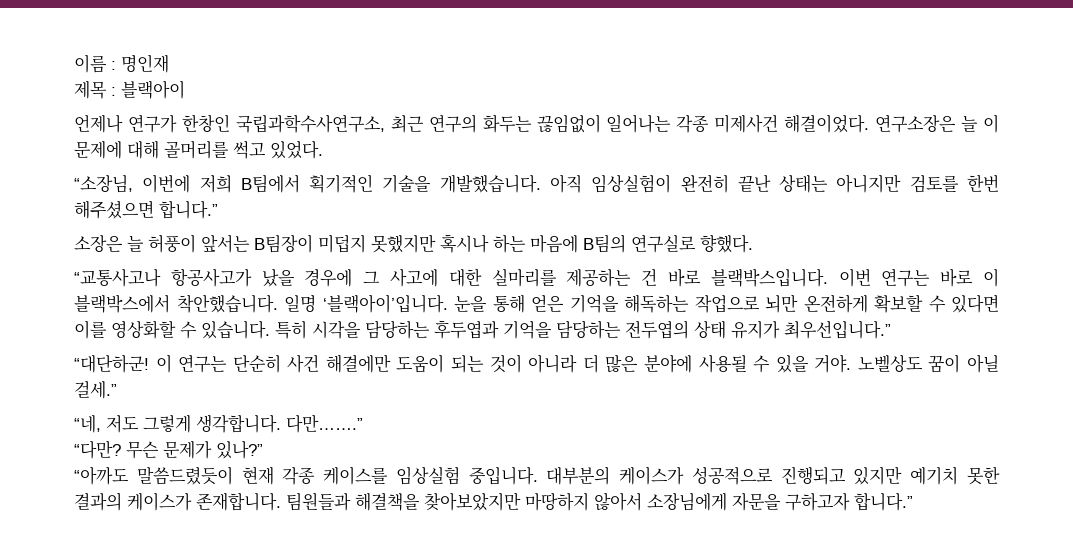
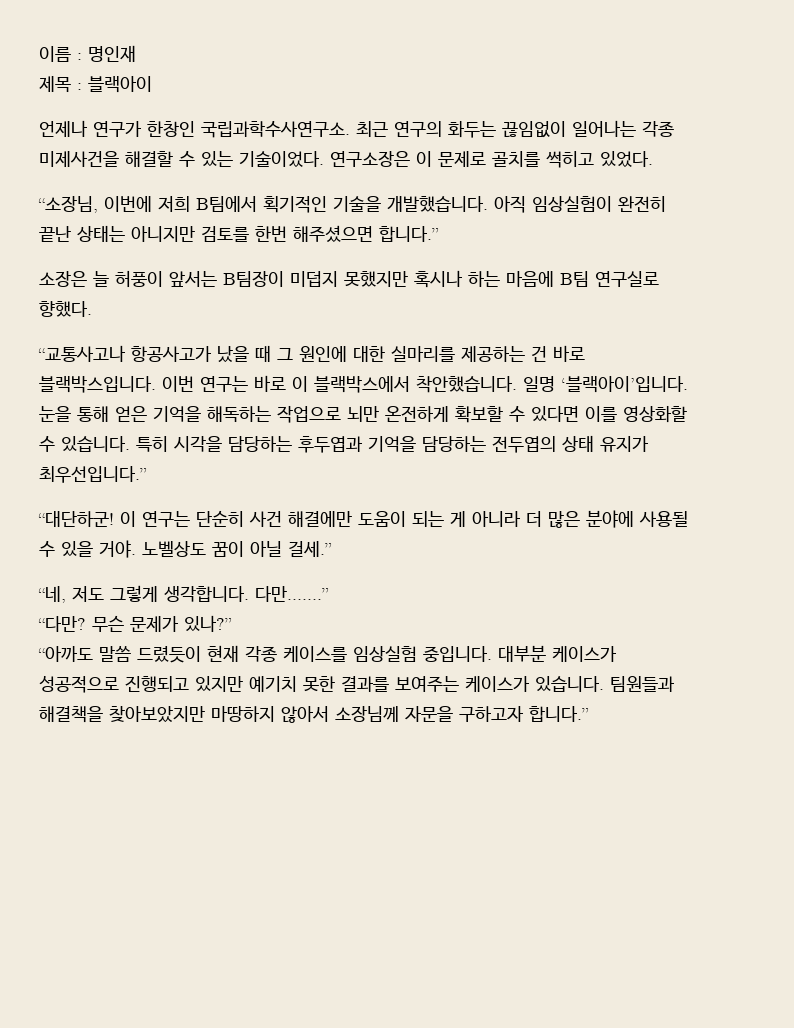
[235,114,385,133] 국립과학수사연구소, -> [201,121,350,138] 국립과학수사연구소.
[714,114,1000,133] [74,140,266,159] 미제사건 해결이었다. 연구소장은 늘 이 문제에 대해 골머리를 썩고 -> [39,151,594,168] 미제사건을 해결할 수 있는 기술이었다. 연구소장은 이 문제로 골치를 썩히고
[583,234,626,253] B팀의 -> [560,271,589,287] B팀
[304,268,439,287] 경우에 그 사고에 -> [255,345,347,362] 때 그 원인에
[489,354,522,373] 것이 -> [450,511,466,527] 게
[136,466,233,485] 말씀드렸듯이 -> [99,646,201,663] 말씀 드렸듯이
[546,466,611,485] 대부분의 -> [498,645,546,662] 대부분
[74,492,281,511] 결과의 케이스가 존재합니다. -> [341,676,604,692] 결과를 보여주는 케이스가 있습니다.
[647,492,727,511] 소장님에게 -> [335,706,399,722] 소장님께

